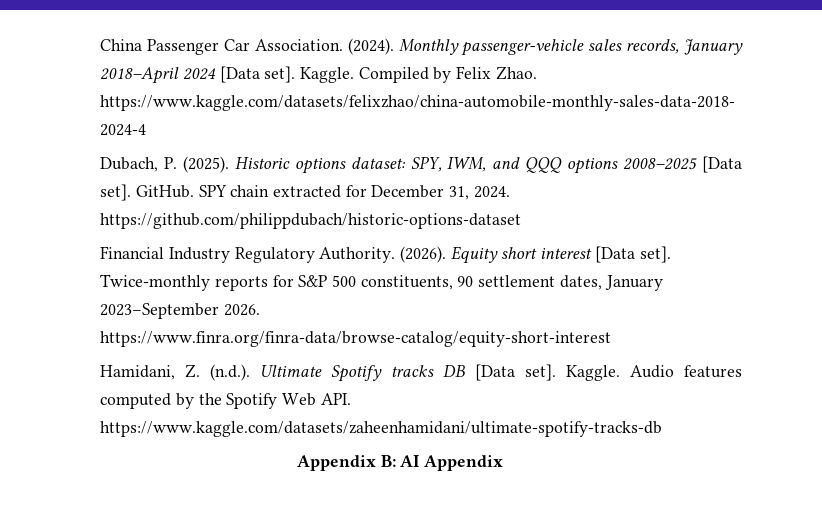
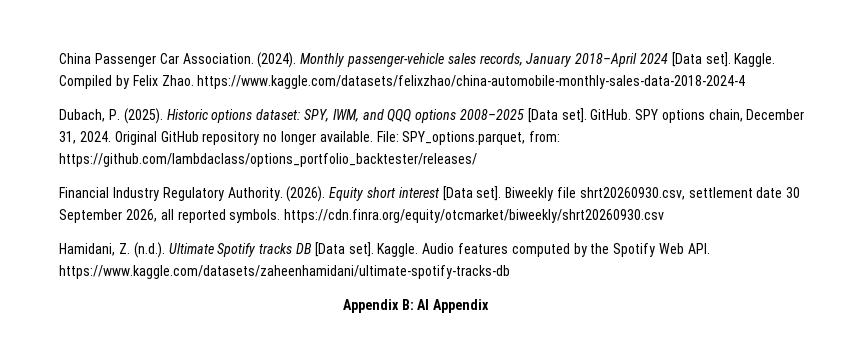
[230,185,510,200] [100,213,522,229] chain extracted for December 31, 2024. https://github.com/philippdubach/historic-options-dataset -> [661,109,805,123] [59,131,561,145] [59,153,478,167] options chain, December 31, 2024. Original GitHub repository no longer available. File: SPY_options.parquet, from: https://github.com/lambdaclass/options_portfolio_backtester/releases/
[100,274,663,291] [100,303,260,319] [100,331,612,347] Twice-monthly reports for S&P 500 constituents, 90 settlement dates, January 2023–September 2026. https://www.finra.org/finra-data/browse-catalog/equity-short-interest -> [505,187,801,201] [59,209,665,223] Biweekly file shrt20260930.csv, settlement date 30 September 2026, all reported symbols. https://cdn.finra.org/equity/otcmarket/biweekly/shrt20260930.csv

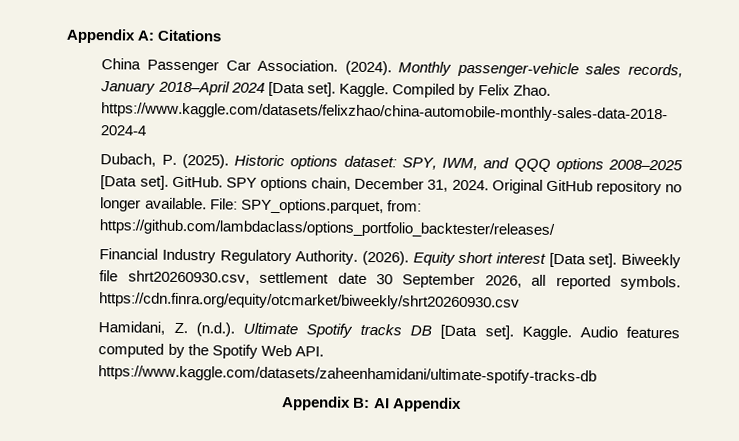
(59, 58) none -> [66,28,223,44] Appendix A: Citations //

